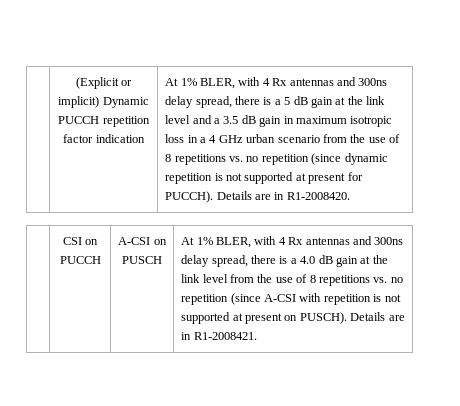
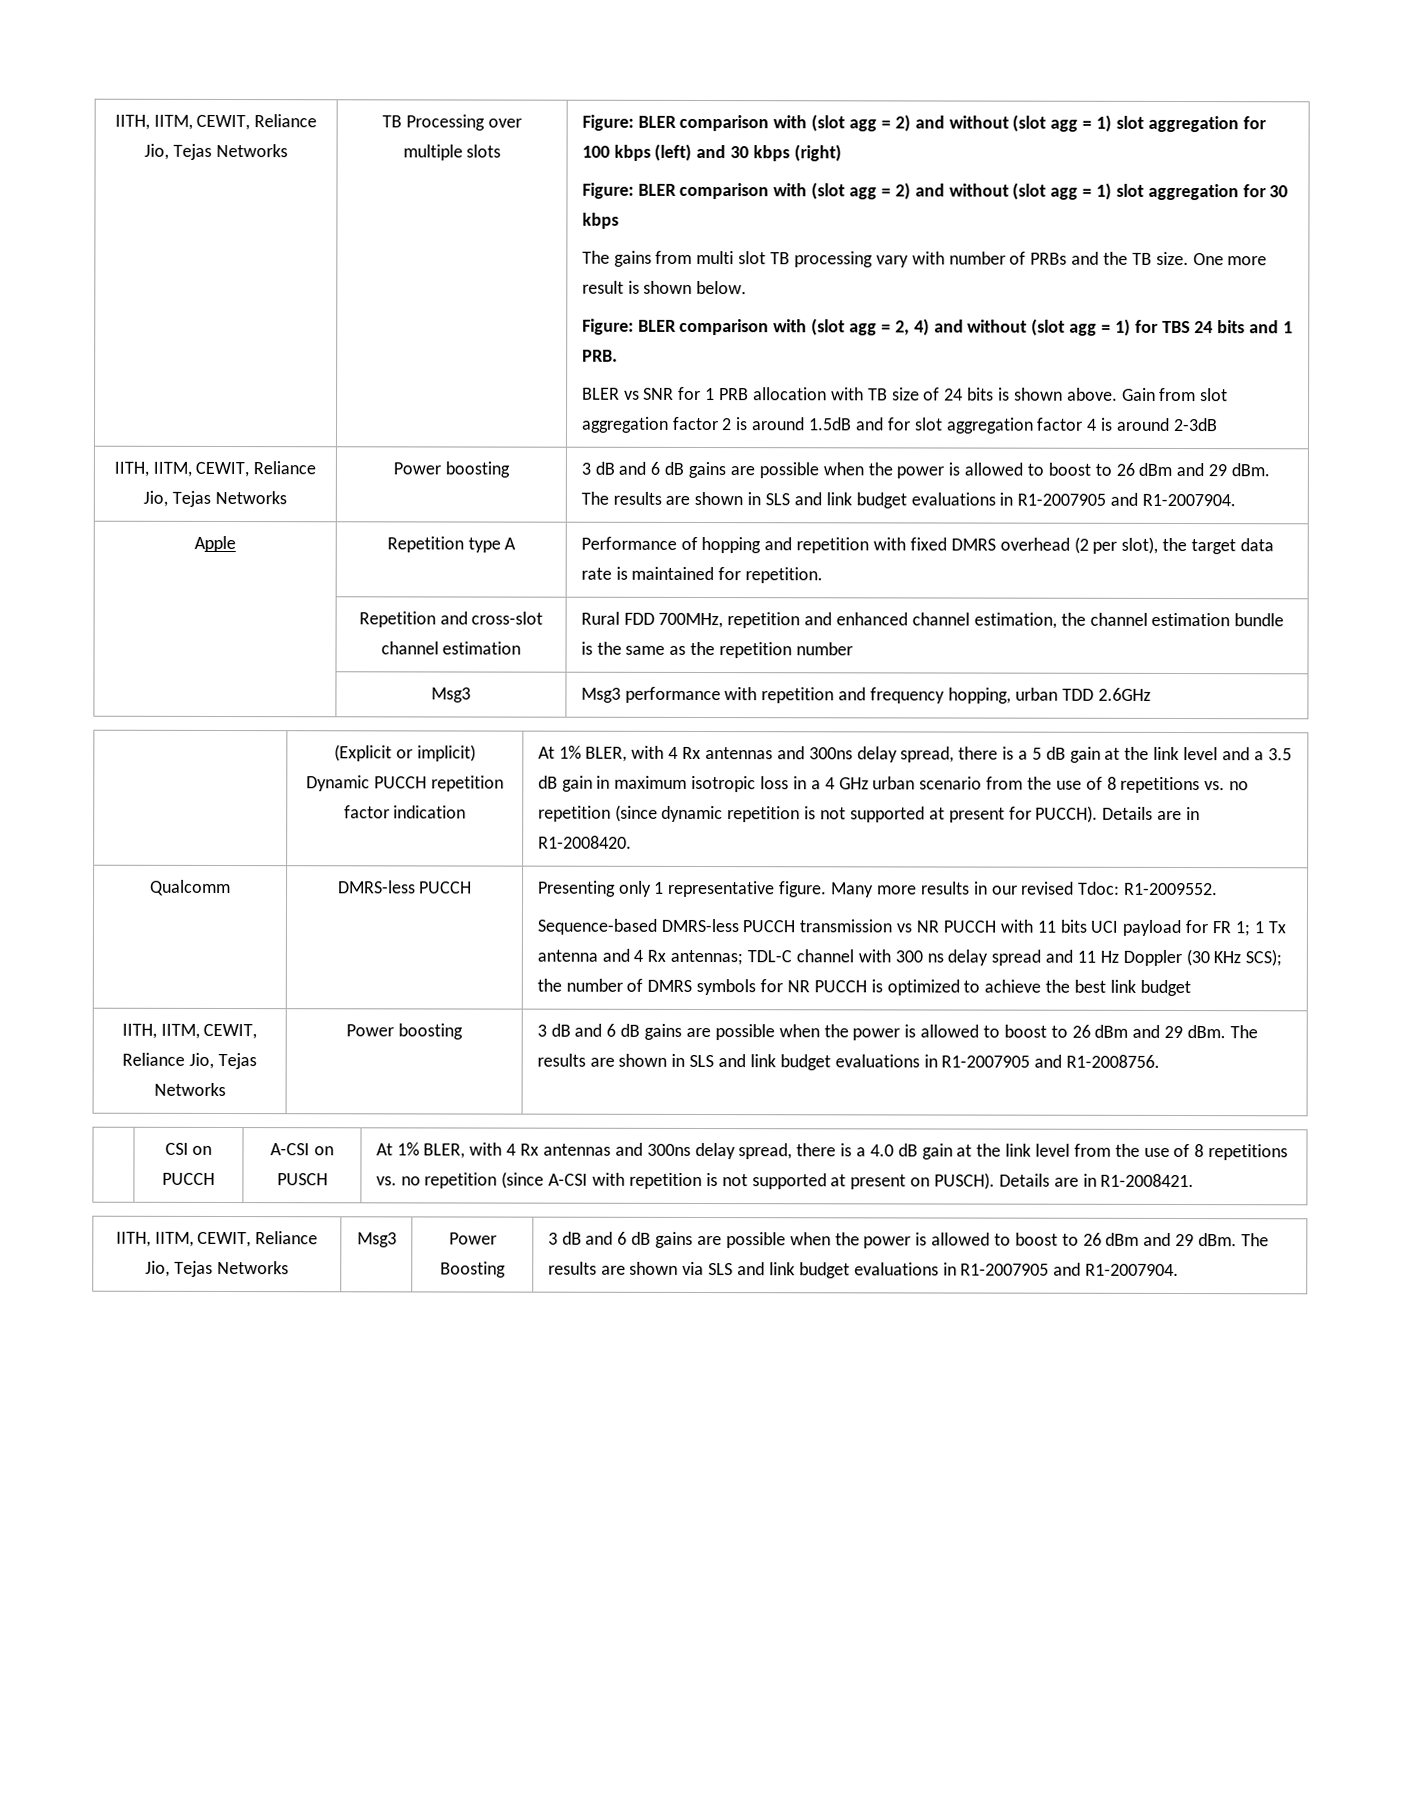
(75, 83) none -> [114,114,318,131] [144,143,288,160] [382,114,522,131] [402,144,502,161] [581,114,1267,133] [581,143,842,162] [581,182,1289,201] [581,212,619,229] [581,250,1268,268] [581,280,748,295] [581,318,1293,336] [581,349,618,362] [581,386,1229,402] [580,416,1218,434] [113,461,317,478] [143,490,287,507] [393,461,510,478] [580,461,1270,479] [580,491,1236,509] [194,535,236,553] [386,536,517,553] [580,536,1274,555] [580,566,824,584] [358,611,544,628] [380,641,522,655] [580,611,1285,629] [580,641,853,659] [431,687,471,703] [580,686,1151,704] IITH, IITM, CEWIT, Reliance Jio, Tejas Networks | TB Processing over multiple slots | Figure: BLER comparison with (slot agg = 2) and without (slot agg = 1) slot aggregation for 100 kbps (left) and 30 kbps (right) // Figure: BLER comparison with (slot agg = 2) and without (slot agg = 1) slot aggregation for 30 kbps // The gains from multi slot TB processing vary with number of PRBs and the TB size. One more result is shown below. // Figure: BLER comparison with (slot agg = 2, 4) and without (slot agg = 1) for TBS 24 bits and 1 PRB. // BLER vs SNR for 1 PRB allocation with TB size of 24 bits is shown above. Gain from slot aggregation factor 2 is around 1.5dB and for slot aggregation factor 4 is around 2-3dB // IITH, IITM, CEWIT, Reliance Jio, Tejas Networks | Power boosting | 3 dB and 6 dB gains are possible when the power is allowed to boost to 26 dBm and 29 dBm. The results are shown in SLS and link budget evaluations in R1-2007905 and R1-2007904. // Apple | Repetition type A | Performance of hopping and repetition with fixed DMRS overhead (2 per slot), the target data rate is maintained for repetition. // | Repetition and cross-slot channel estimation | Rural FDD 700MHz, repetition and enhanced channel estimation, the channel estimation bundle is the same as the repetition number // | Msg3 | Msg3 performance with repetition and frequency hopping, urban TDD 2.6GHz //
(350, 196) none -> [150,879,231,897] [337,880,473,894] [537,880,1219,898] [536,918,1286,937] [536,948,1283,967] [536,978,1191,997] [121,1023,258,1040] [122,1052,257,1070] [153,1082,226,1097] [346,1023,463,1040] [536,1023,1258,1041] [536,1053,1161,1071] // Qualcomm | DMRS-less PUCCH | Presenting only 1 representative figure. Many more results in our revised Tdoc: R1-2009552. // Sequence-based DMRS-less PUCCH transmission vs NR PUCCH with 11 bits UCI payload for FR 1; 1 Tx antenna and 4 Rx antennas; TDL-C channel with 300 ns delay spread and 11 Hz Doppler (30 KHz SCS); the number of DMRS symbols for NR PUCCH is optimized to achieve the best link budget // IITH, IITM, CEWIT, Reliance Jio, Tejas Networks | Power boosting | 3 dB and 6 dB gains are possible when the power is allowed to boost to 26 dBm and 29 dBm. The results are shown in SLS and link budget evaluations in R1-2007905 and R1-2008756.
(257, 336) none -> [115,1231,319,1248] [145,1260,289,1277] [356,1232,397,1248] [448,1232,497,1245] [440,1261,506,1278] [547,1231,1269,1249] [547,1261,1180,1279] // IITH, IITM, CEWIT, Reliance Jio, Tejas Networks | Msg3 | Power Boosting | 3 dB and 6 dB gains are possible when the power is allowed to boost to 26 dBm and 29 dBm. The results are shown via SLS and link budget evaluations in R1-2007905 and R1-2007904.

